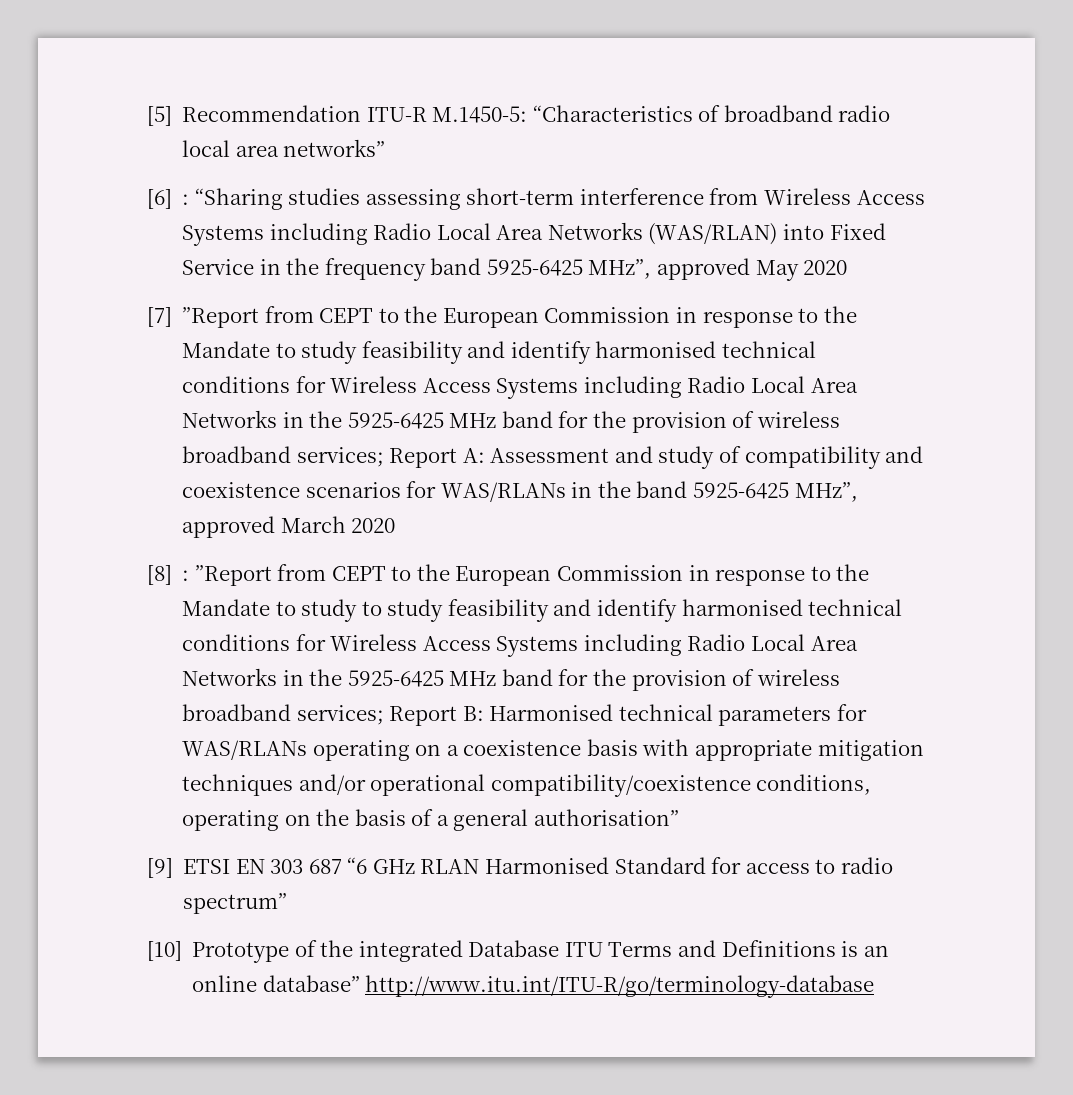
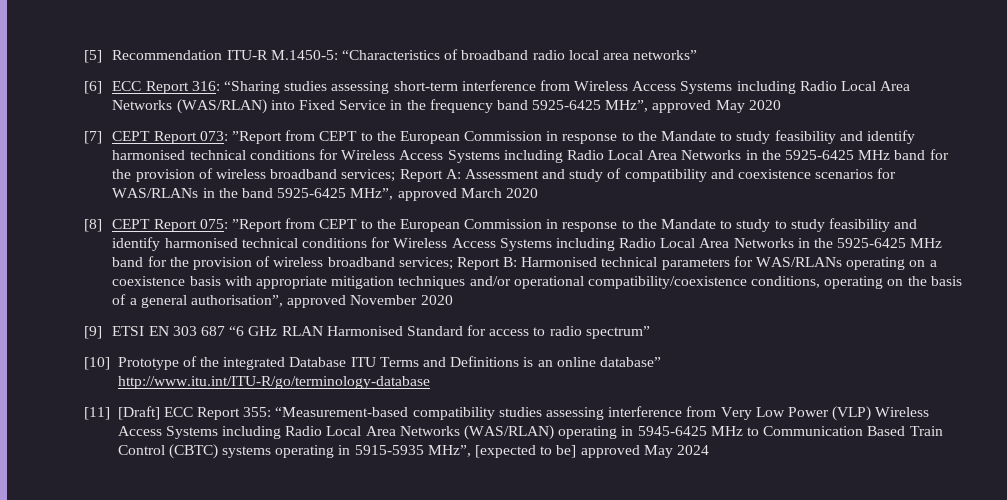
[182,194,190,205] : -> [112,81,220,94] ECC Report 316:
(172, 317) none -> [112,131,228,144] CEPT Report 073:
[182,570,190,581] : -> [112,219,228,232] CEPT Report 075:
[533,809,679,826] authorisation” -> [190,295,453,308] authorisation”, approved November 2020
(875, 986) none -> [84,406,930,421] [117,425,943,440] [117,444,709,459] // [11] [Draft] ECC Report 355: “Measurement-based compatibility studies assessing interference from Very Low Power (VLP) Wireless Access Systems including Radio Local Area Networks (WAS/RLAN) operating in 5945-6425 MHz to Communication Based Train Control (CBTC) systems operating in 5915-5935 MHz”, [expected to be] approved May 2024

